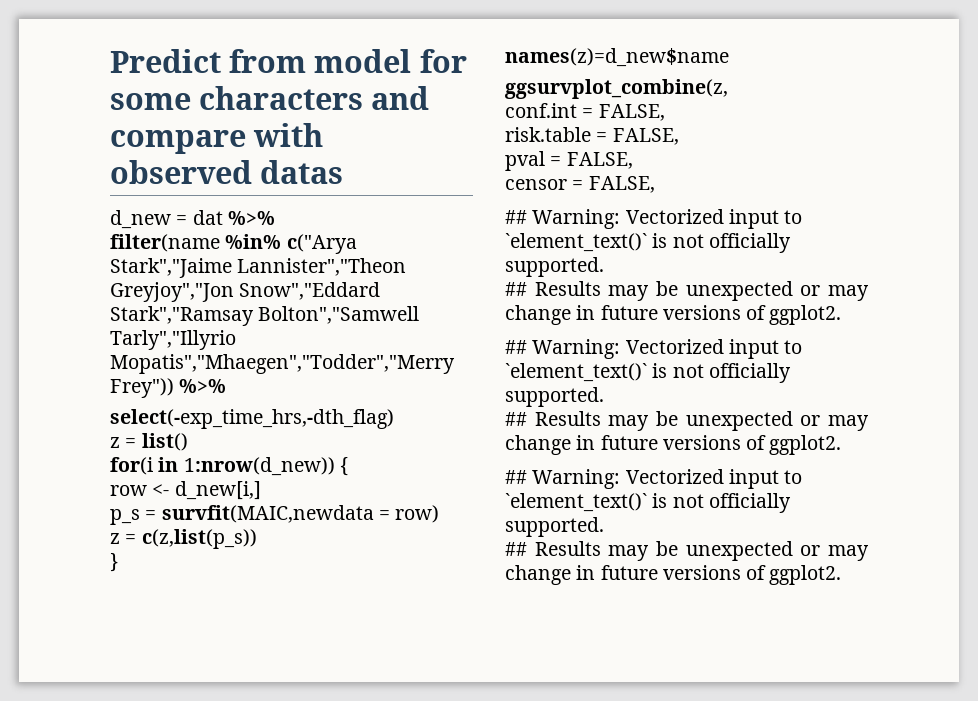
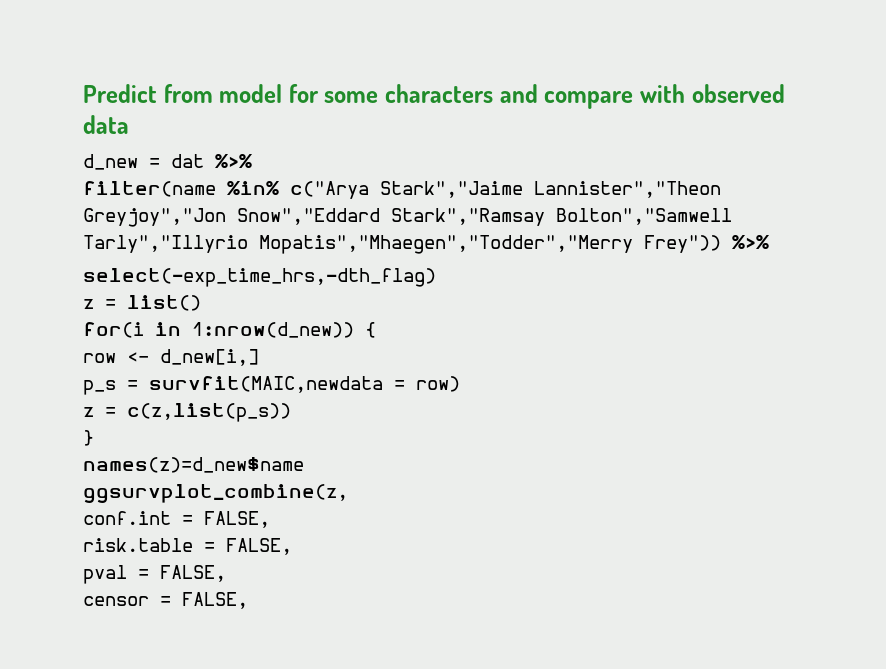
[260,160,344,184] datas -> [83,115,129,134] data
[505,209,803,229] [505,233,791,253] [505,257,604,277] [505,281,869,301] [505,305,842,325] [505,339,803,359] [505,363,791,383] [505,387,604,407] [505,411,869,431] [505,435,842,455] [505,469,803,489] [505,493,791,513] [505,517,604,537] [505,541,869,561] [505,565,842,585] // ## Warning: Vectorized input to `element_text()` is not officially supported. // ## Results may be unexpected or may change in future versions of ggplot2. // ## Warning: Vectorized input to `element_text()` is not officially supported. // ## Results may be unexpected or may change in future versions of ggplot2. // ## Warning: Vectorized input to `element_text()` is not officially supported. // ## Results may be unexpected or may change in future versions of ggplot2. -> (248, 600) none

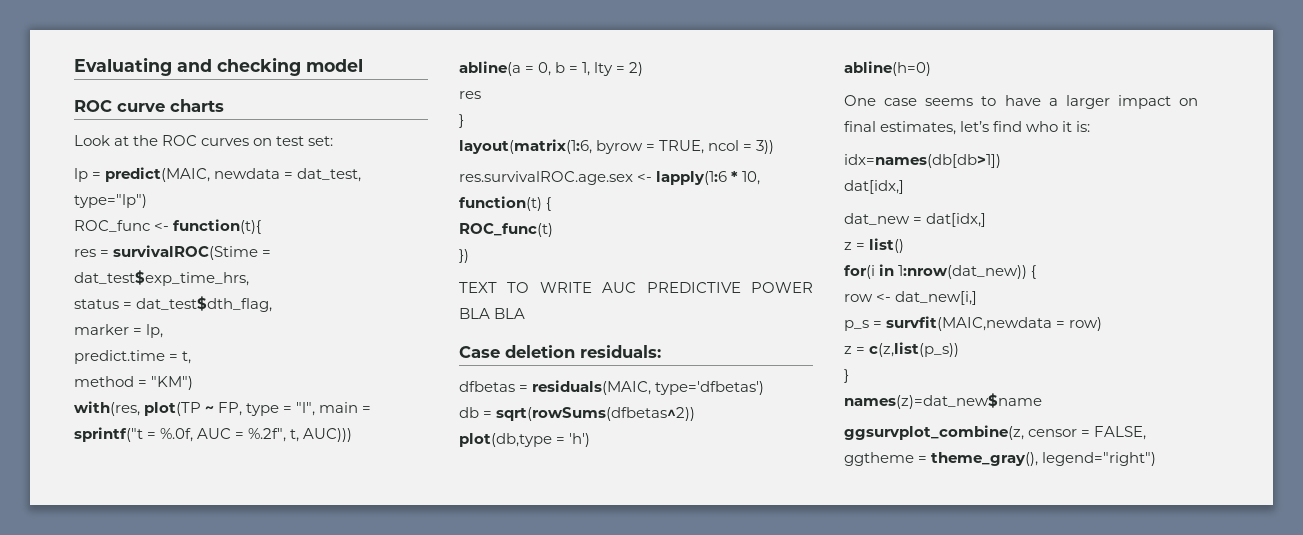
[83,84,785,109] [83,115,129,134] [83,154,253,170] [83,181,721,199] [83,208,732,227] [83,235,770,254] [83,268,436,287] Predict from model for some characters and compare with observed data // d_new = dat %>% // filter(name %in% c("Arya Stark","Jaime Lannister","Theon Greyjoy","Jon Snow","Eddard Stark","Ramsay Bolton","Samwell Tarly","Illyrio Mopatis","Mhaegen","Todder","Merry Frey")) %>% // select(-exp_time_hrs,-dth_flag) -> [74,57,363,76] [74,99,224,112] [74,135,334,146] [74,167,362,182] [74,194,147,208] [74,219,262,234] [74,245,272,260] [74,270,249,286] [74,296,273,312] [74,324,164,338] [74,350,192,364] [74,376,194,390] [74,401,372,416] [74,427,353,442] [459,61,644,76] [459,91,481,99] [459,114,464,128] [459,139,775,154] [459,171,761,185] [459,196,552,211] [459,223,553,237] [459,249,469,263] [459,282,813,293] [459,308,526,319] [459,345,661,358] [459,380,765,395] [459,407,696,421] [459,433,591,447] [844,61,931,76] [844,95,1198,109] [844,121,1091,135] [844,154,1001,168] [844,180,904,194] [844,213,987,227] Evaluating and checking model // ROC curve charts // Look at the ROC curves on test set: // lp = predict(MAIC, newdata = dat_test, type="lp") // ROC_func <- function(t){ // res = survivalROC(Stime = dat_test$exp_time_hrs, // status = dat_test$dth_flag, // marker = lp, // predict.time = t, // method = "KM") // with(res, plot(TP ~ FP, type = "l", main = sprintf("t = %.0f, AUC = %.2f", t, AUC))) // abline(a = 0, b = 1, lty = 2) // res // } // layout(matrix(1:6, byrow = TRUE, ncol = 3)) // res.survivalROC.age.sex <- lapply(1:6 * 10, function(t) { // ROC_func(t) // }) // TEXT TO WRITE AUC PREDICTIVE POWER BLA BLA // Case deletion residuals: // dfbetas = residuals(MAIC, type='dfbetas') // db = sqrt(rowSums(dfbetas^2)) // plot(db,type = 'h') // abline(h=0) // One case seems to have a larger impact on final estimates, let’s find who it is: // idx=names(db[db>1]) // dat[idx,] // dat_new = dat[idx,]
[192,322,354,338] 1:nrow(d_new)) -> [898,265,1028,279] 1:nrow(dat_new))
[160,349,259,366] d_new[i,] -> [895,291,978,305] dat_new[i,]
[83,457,304,473] names(z)=d_new$name -> [844,393,1042,409] names(z)=dat_new$name
[83,511,270,528] [83,538,292,555] [83,565,226,584] [83,592,248,609] // conf.int = FALSE, // risk.table = FALSE, // pval = FALSE, // censor = FALSE, -> [1028,426,1147,440] [844,452,1157,466] censor = FALSE, ggtheme = theme_gray(), legend="right")

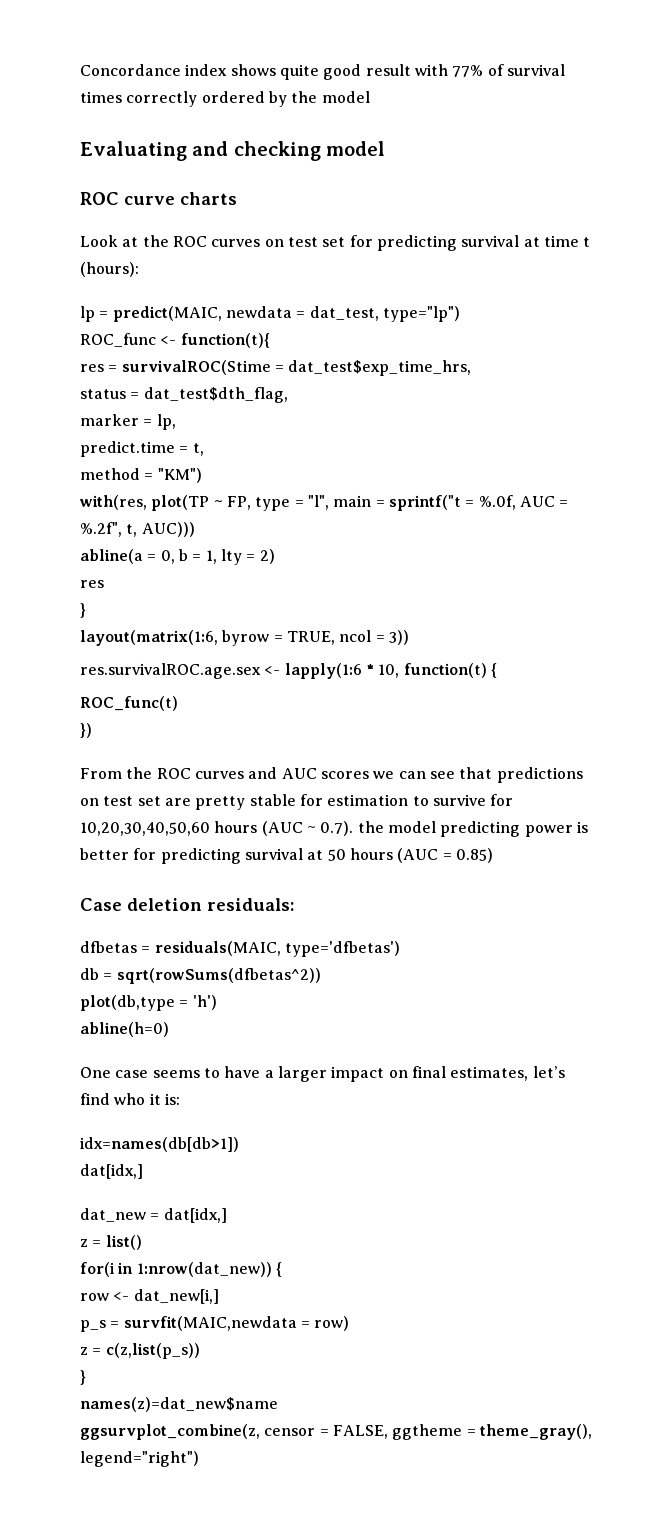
(74, 66) none -> [80,64,565,80] [80,91,370,107] Concordance index shows quite good result with 77% of survival times correctly ordered by the model //
[308,136,334,146] set: -> [322,235,591,251] [80,262,139,277] set for predicting survival at time t (hours):
[459,282,813,293] [459,308,526,319] TEXT TO WRITE AUC PREDICTIVE POWER BLA BLA -> [80,767,583,783] [80,794,514,810] [80,821,588,837] [80,848,493,864] From the ROC curves and AUC scores we can see that predictions on test set are pretty stable for estimation to survive for 10,20,30,40,50,60 hours (AUC ~ 0.7). the model predicting power is better for predicting survival at 50 hours (AUC = 0.85)

